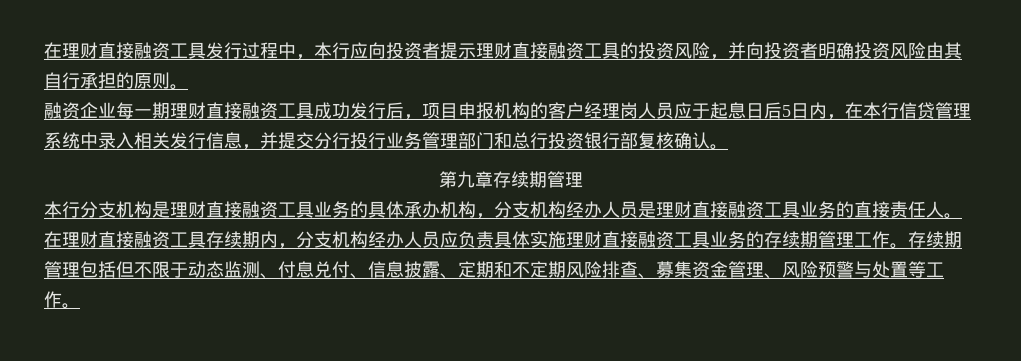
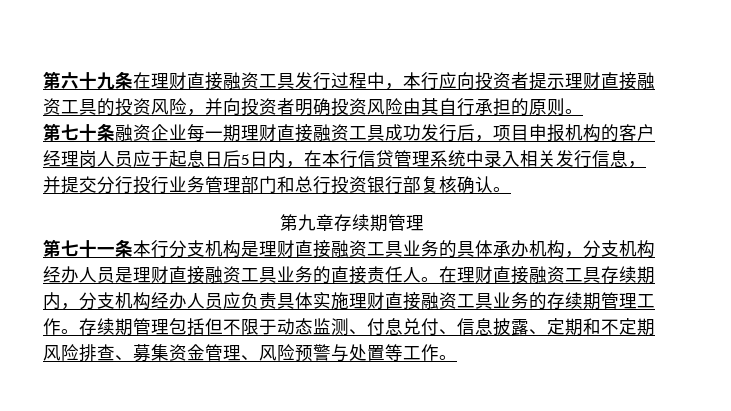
(44, 50) none -> [43,71,133,90] 第六十九条
(188, 87) none -> [43,123,115,141] 第七十条
(583, 180) none -> [43,239,133,257] 第七十一条

